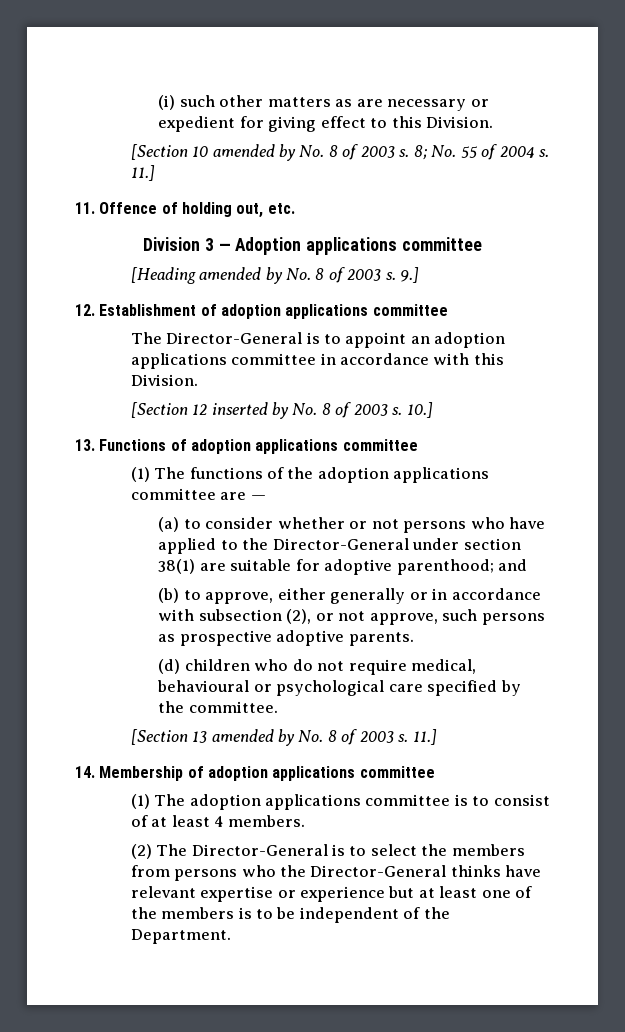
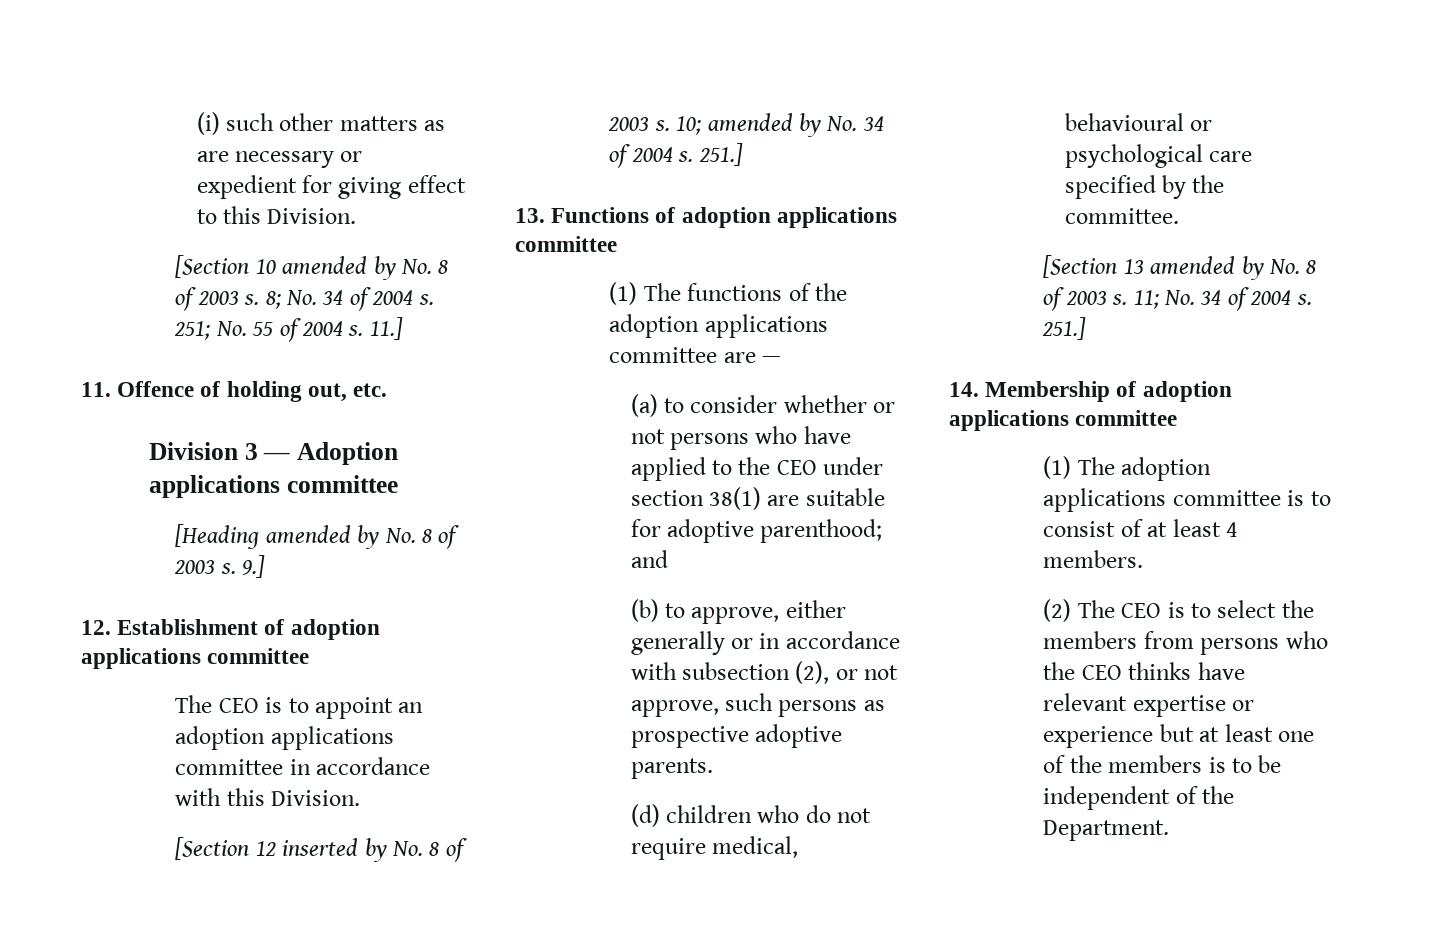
(457, 151) none -> [322,287,434,311] [174,321,247,340] 34 of 2004 s. 251; No.
[166,332,303,344] Director-General -> [218,698,259,713] CEO
[406,402,433,418] 10.] -> [676,113,884,137] [609,143,743,168] 10; amended by No. 34 of 2004 s. 251.]
[272,538,409,550] Director-General -> [776,460,817,475] CEO
[412,729,437,745] 11.] -> [1133,287,1312,311] [1042,317,1087,340] 11; No. 34 of 2004 s. 251.]
[191,844,328,856] Director-General -> [1121,603,1162,618] CEO
[310,865,447,877] Director-General -> [1081,665,1122,680] CEO

